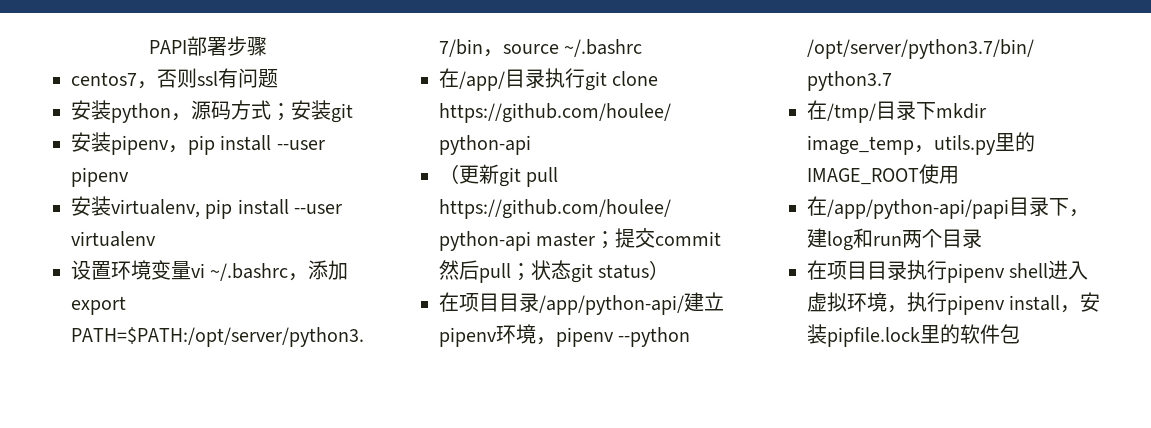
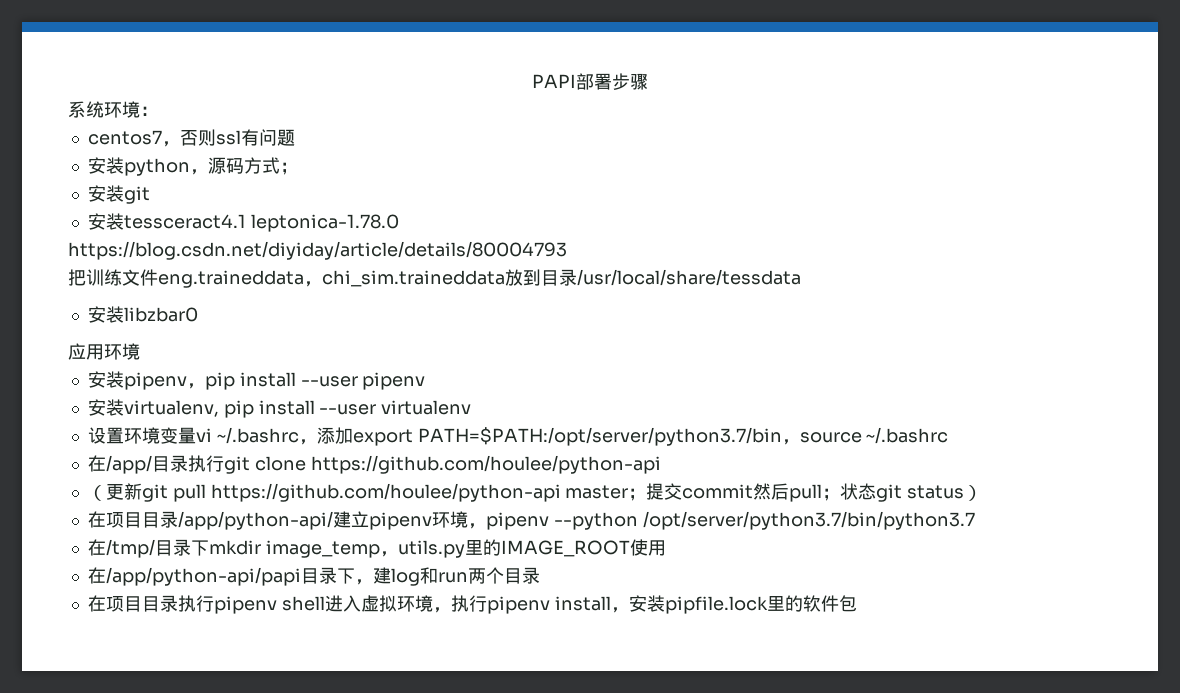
(267, 46) none -> [68,101,158,118] // 系统环境：
(291, 112) none -> (298, 168) //
(353, 113) none -> [87,213,399,232] [68,241,567,260] [68,269,801,288] [87,306,198,323] [68,343,140,360] // 安装tessceract4.1 leptonica-1.78.0 // https://blog.csdn.net/diyiday/article/details/80004793 // 把训练文件eng.traineddata，chi_sim.traineddata放到目录/usr/local/share/tessdata // 安装libzbar0 // 应用环境

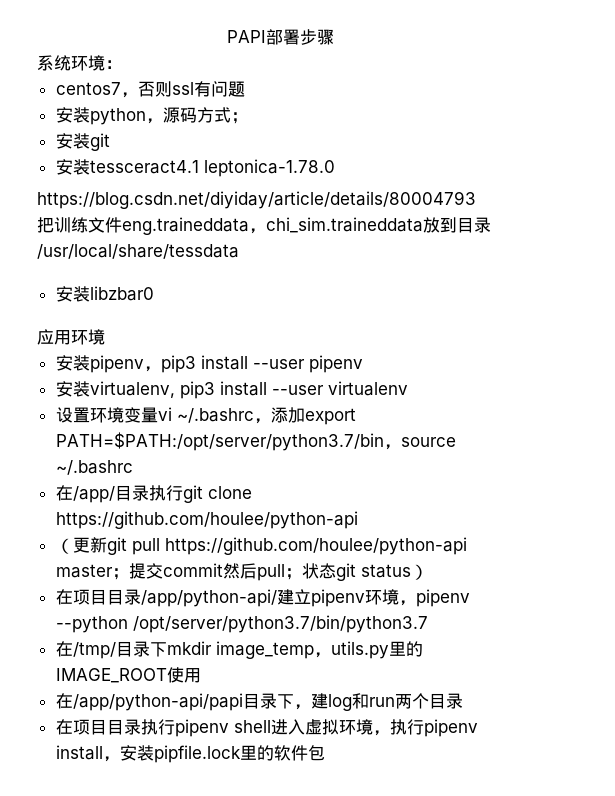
[204,372,235,390] pip -> [160,355,196,373] pip3
[223,400,254,418] pip -> [179,381,215,399] pip3

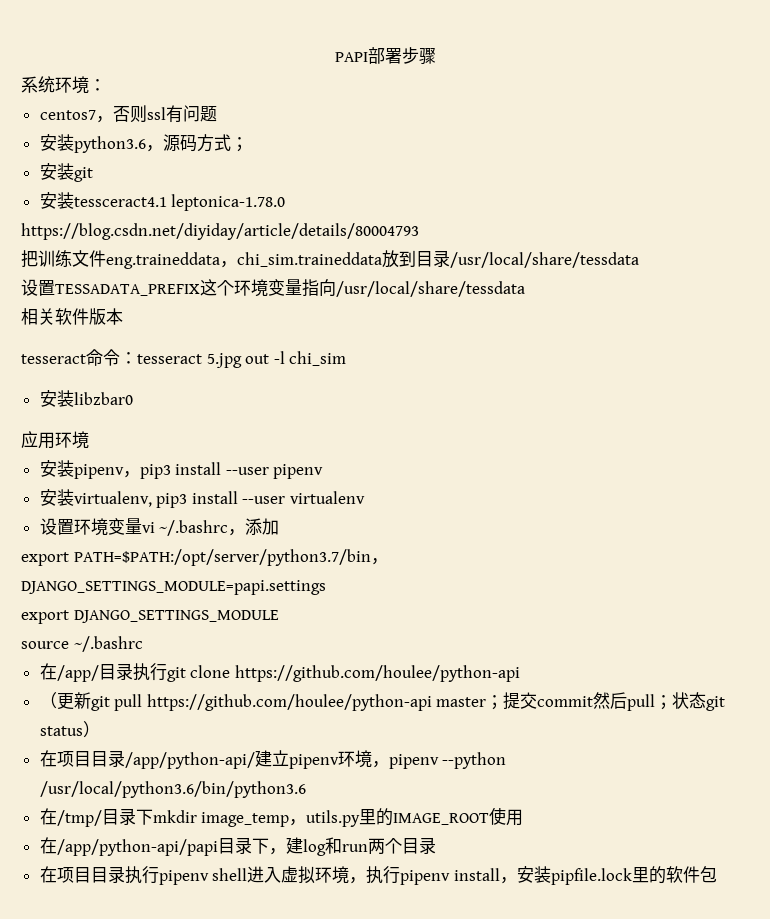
[89,108,146,125] python -> [73,136,146,153] python3.6
(239, 251) none -> [21,279,525,297] [21,308,123,325] [21,349,347,368] // 设置TESSADATA_PREFIX这个环境变量指向/usr/local/share/tessdata // 相关软件版本 // tesseract命令：tesseract 5.jpg out -l chi_sim
(305, 415) none -> (280, 526) //
(401, 447) none -> [21,580,326,595] [21,610,279,624] // DJANGO_SETTINGS_MODULE=papi.settings // export DJANGO_SETTINGS_MODULE //
[132,615,428,633] /opt/server/python3.7/bin/python3.7 -> [39,781,306,798] /usr/local/python3.6/bin/python3.6

